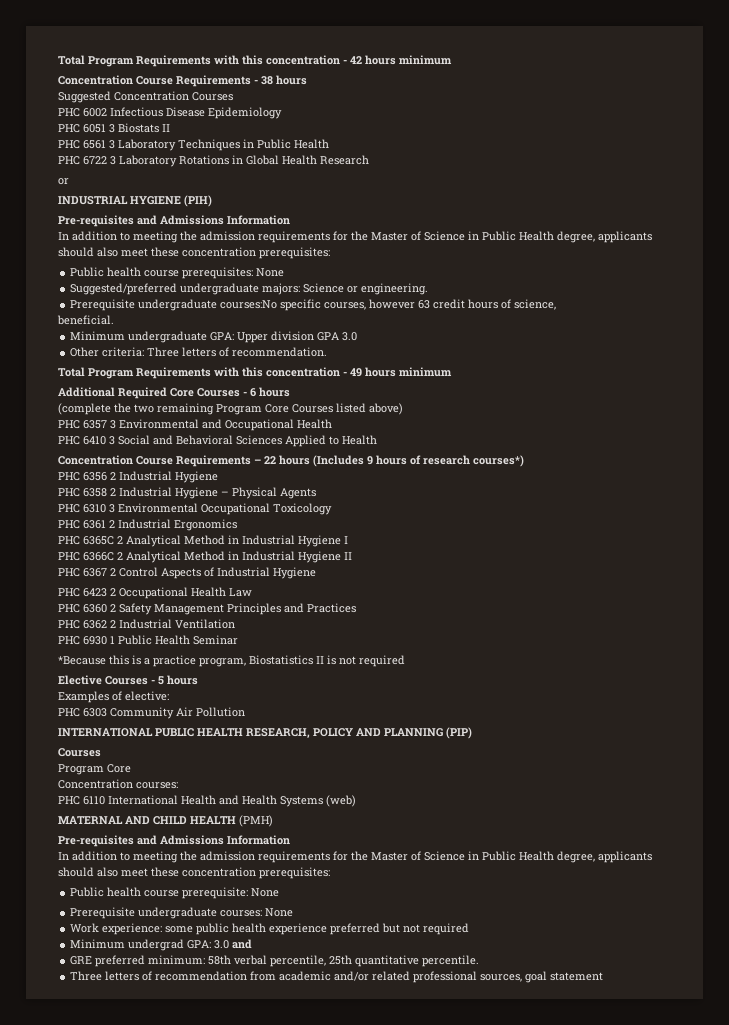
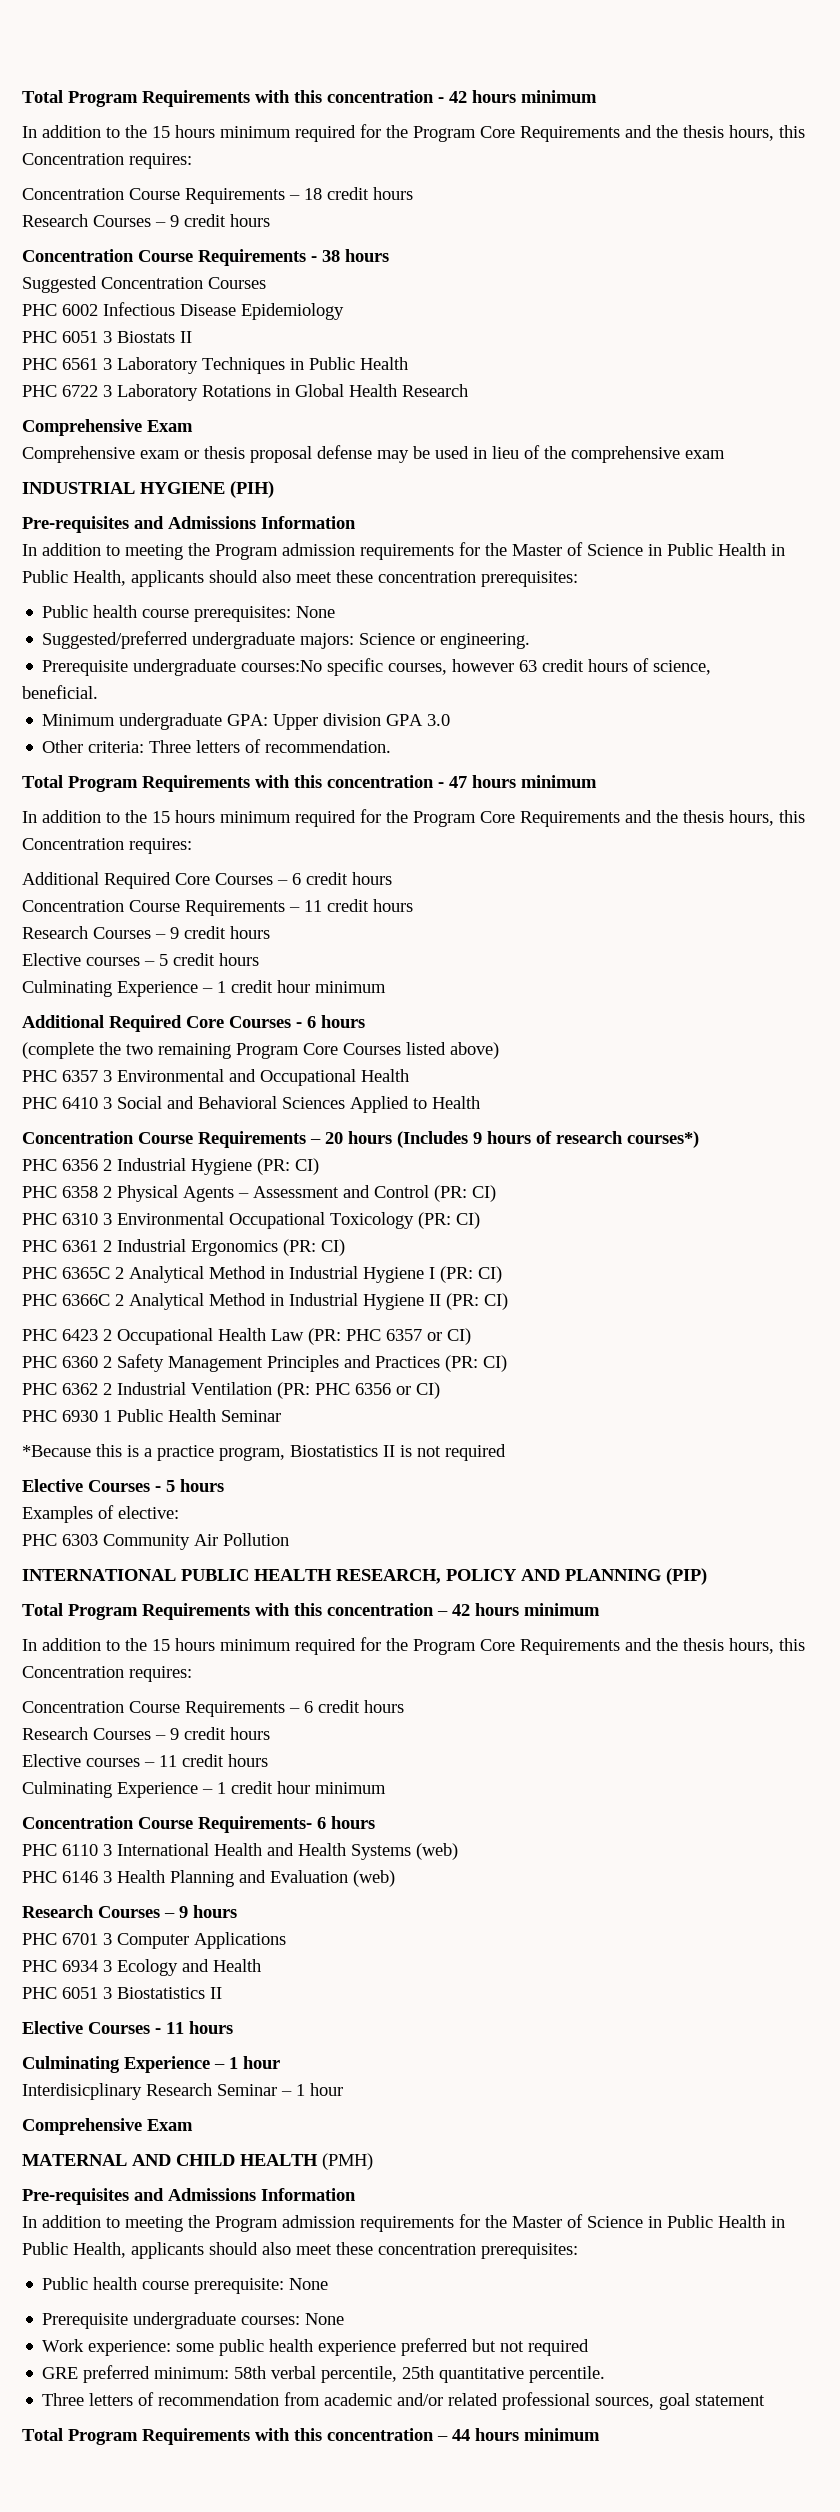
(452, 60) none -> [22,124,805,142] [22,153,192,169] [22,187,413,204] [22,214,270,227] // In addition to the 15 hours minimum required for the Program Core Requirements and the thesis hours, this Concentration requires: // Concentration Course Requirements – 18 credit hours // Research Courses – 9 credit hours
[58,178,69,185] or -> [22,419,193,436] [22,445,725,463] Comprehensive Exam // Comprehensive exam or thesis proposal defense may be used in lieu of the comprehensive exam
(197, 236) none -> [215,544,278,560] Program
[557,231,595,243] degree, -> [771,544,785,556] [22,570,126,586] in Public Health,
[350,367,452,377] 49 hours minimum -> [449,775,597,788] [22,809,805,827] [22,838,192,854] [22,872,392,889] [22,899,413,916] [22,926,270,939] [22,953,259,966] [22,980,386,997] 47 hours minimum // In addition to the 15 hours minimum required for the Program Core Requirements and the thesis hours, this Concentration requires: // Additional Required Core Courses – 6 credit hours // Concentration Course Requirements – 11 credit hours // Research Courses – 9 credit hours // Elective courses – 5 credit hours // Culminating Experience – 1 credit hour minimum
[264,456,276,464] 22 -> [325,1132,343,1144] 20
(218, 477) none -> [257,1158,319,1175] (PR: CI)
[119,487,229,499] Industrial Hygiene – -> (112, 1192) none
(316, 493) none -> [238,1185,496,1202] – Assessment and Control (PR: CI)
(332, 509) none -> [418,1212,480,1229] (PR: CI)
(237, 525) none -> [283,1239,345,1256] (PR: CI)
(348, 540) none -> [440,1266,502,1283] (PR: CI)
[58,567,316,579] // PHC 6367 2 Control Aspects of Industrial Hygiene -> [446,1293,508,1310] (PR: CI)
(252, 592) none -> [308,1328,471,1345] (PR: PHC 6357 or CI)
(356, 608) none -> [445,1355,507,1372] (PR: CI)
(235, 624) none -> [277,1382,440,1399] (PR: PHC 6356 or CI)
[58,748,101,757] [58,764,131,775] [58,779,178,789] Courses // Program Core // Concentration courses: -> [22,1603,600,1620] [22,1637,805,1655] [22,1666,192,1682] [22,1700,404,1717] [22,1727,270,1740] [22,1754,268,1767] [22,1781,386,1798] [22,1816,375,1833] Total Program Requirements with this concentration – 42 hours minimum // In addition to the 15 hours minimum required for the Program Core Requirements and the thesis hours, this Concentration requires: // Concentration Course Requirements – 6 credit hours // Research Courses – 9 credit hours // Elective courses – 11 credit hours // Culminating Experience – 1 credit hour minimum // Concentration Course Requirements- 6 hours
(105, 800) none -> [103,1844,112,1856] 3
(356, 801) none -> [22,1870,395,1887] [22,1905,237,1918] [22,1932,286,1949] [22,1959,261,1976] [22,1987,222,1999] [22,2021,233,2034] [22,2056,280,2073] [22,2083,343,2100] [22,2118,193,2135] // PHC 6146 3 Health Planning and Evaluation (web) // Research Courses – 9 hours // PHC 6701 3 Computer Applications // PHC 6934 3 Ecology and Health // PHC 6051 3 Biostatistics II // Elective Courses - 11 hours // Culminating Experience – 1 hour // Interdisicplinary Research Seminar – 1 hour // Comprehensive Exam
(197, 856) none -> [215,2216,278,2232] Program
[557,851,595,863] degree, -> [771,2216,785,2228] [22,2242,126,2258] in Public Health,
[70,939,253,951] // Minimum undergrad GPA: 3.0 and -> (590, 2347) none
(604, 976) none -> [22,2428,600,2445] // Total Program Requirements with this concentration – 44 hours minimum

